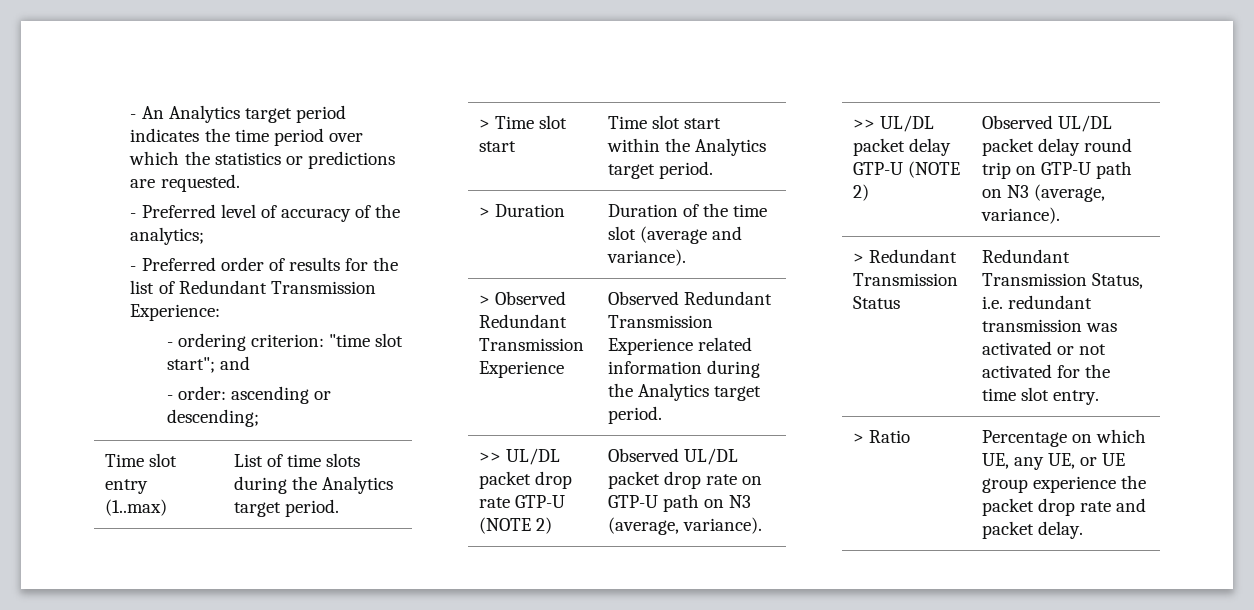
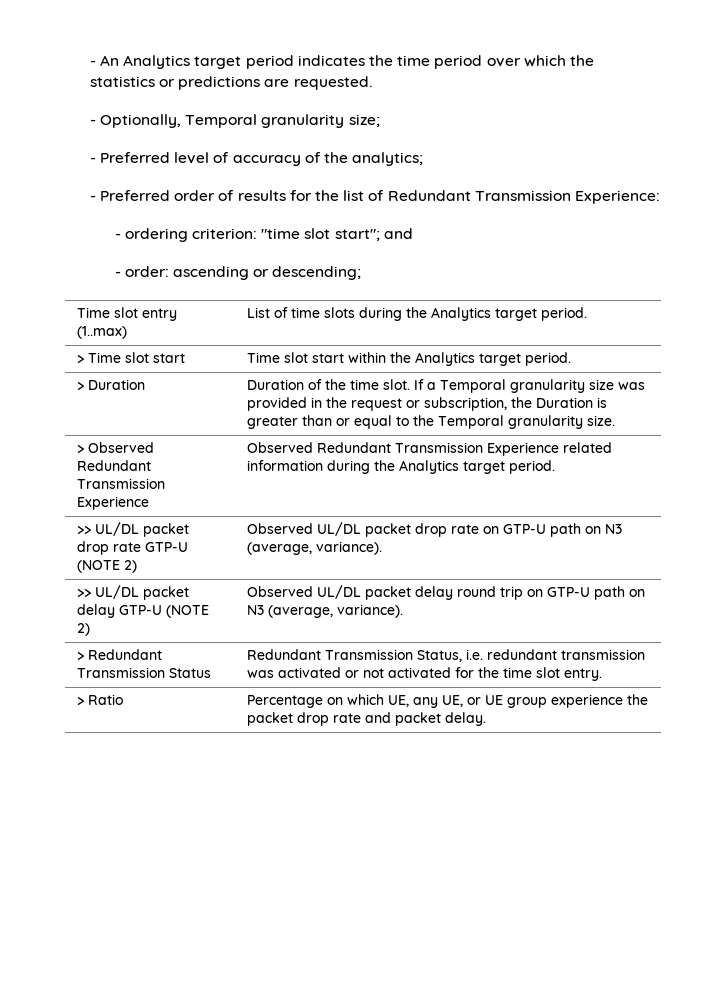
(240, 183) none -> [89,114,380,128] // - Optionally, Temporal granularity size;
[607,226,743,244] [606,249,686,266] slot (average and variance). -> [382,379,645,393] [246,397,607,411] [246,415,615,429] slot. If a Temporal granularity size was provided in the request or subscription, the Duration is greater than or equal to the Temporal granularity size.

